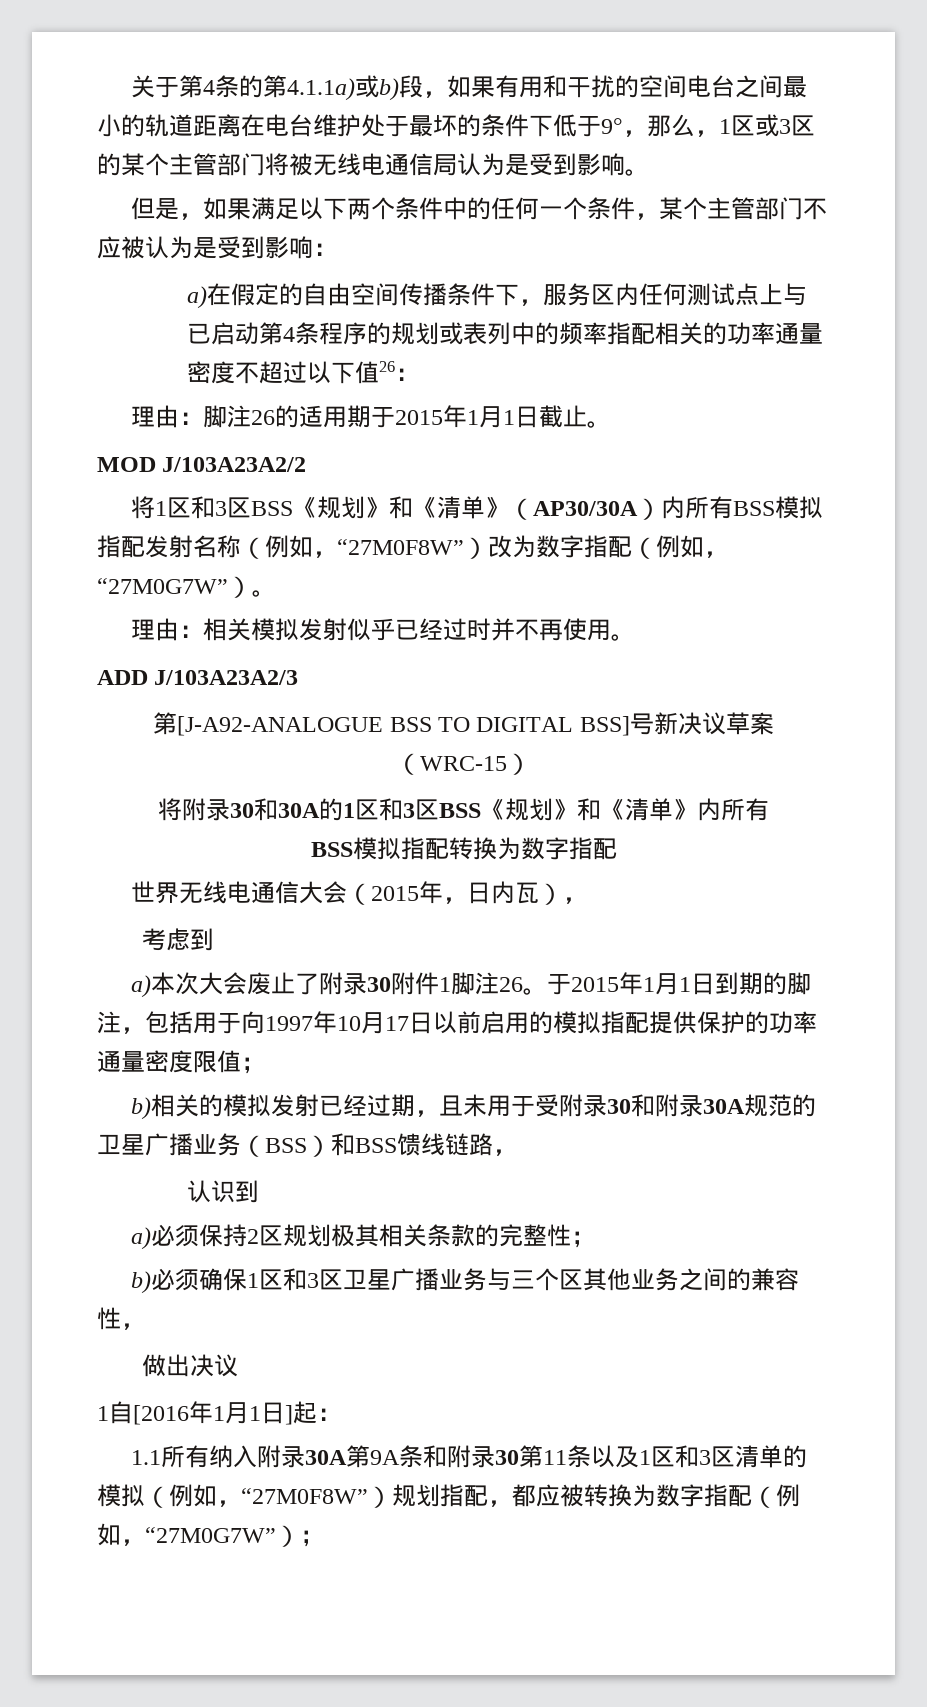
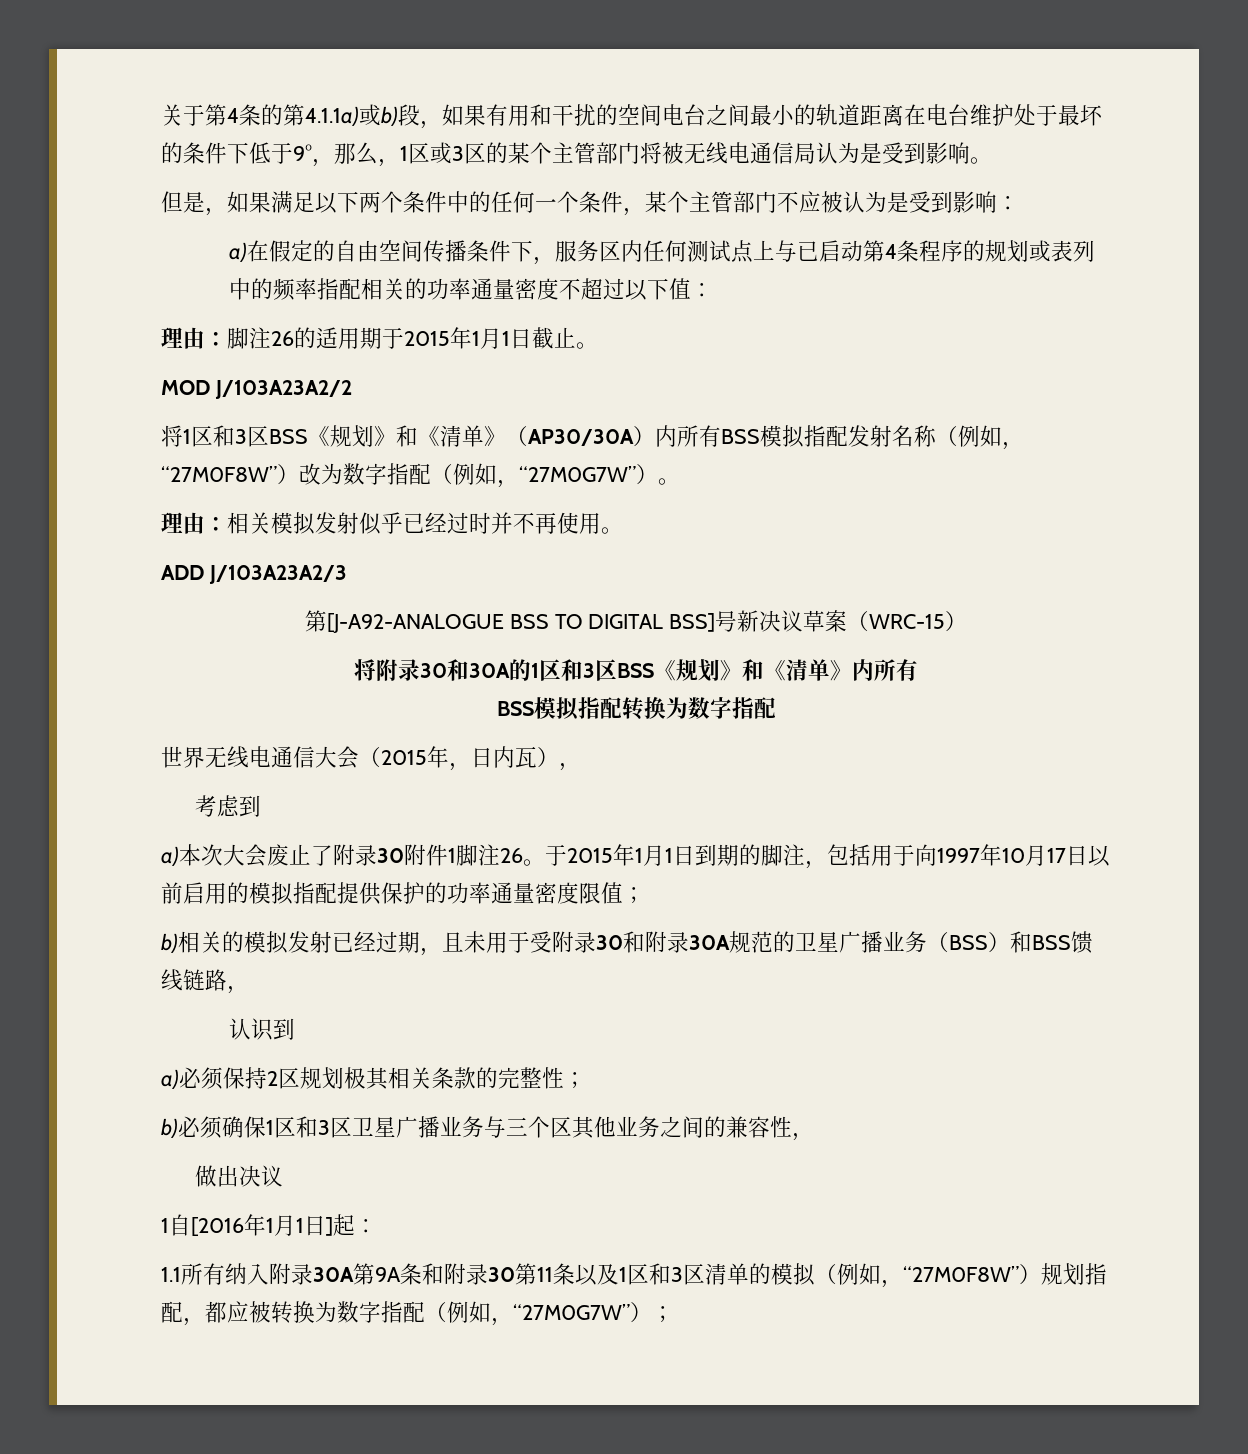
[379,361,396,372] 26 -> (691, 289) none

